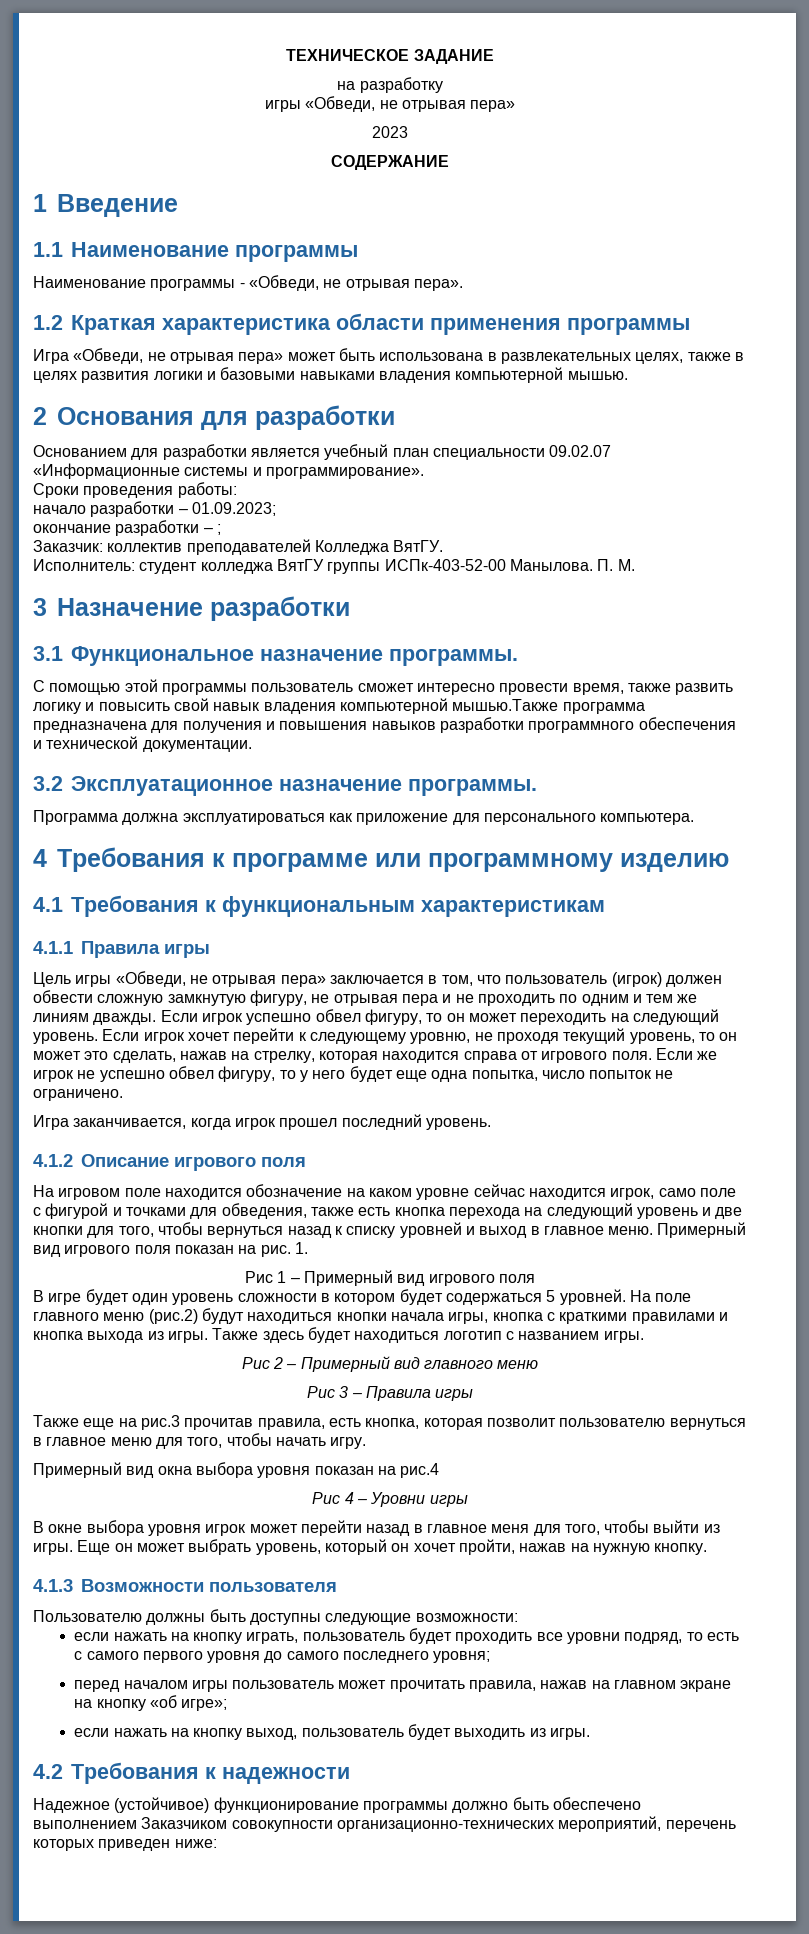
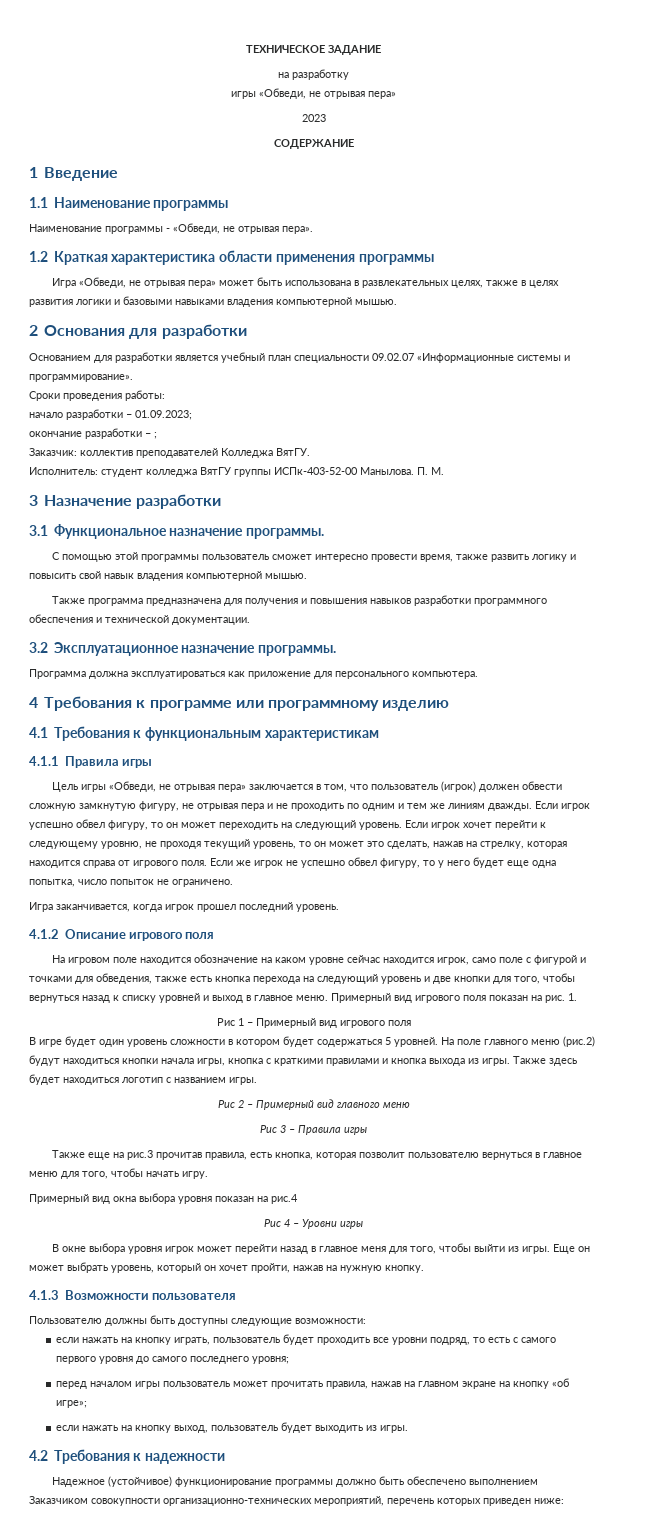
[452,699,559,711] мышью.Также -> [265,573,307,579] [51,596,85,604] мышью. // Также

